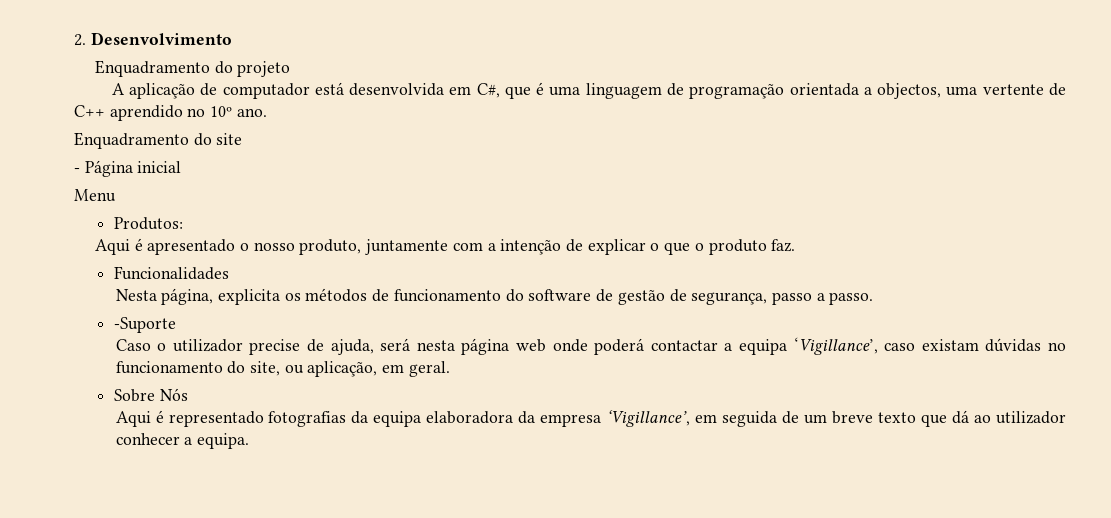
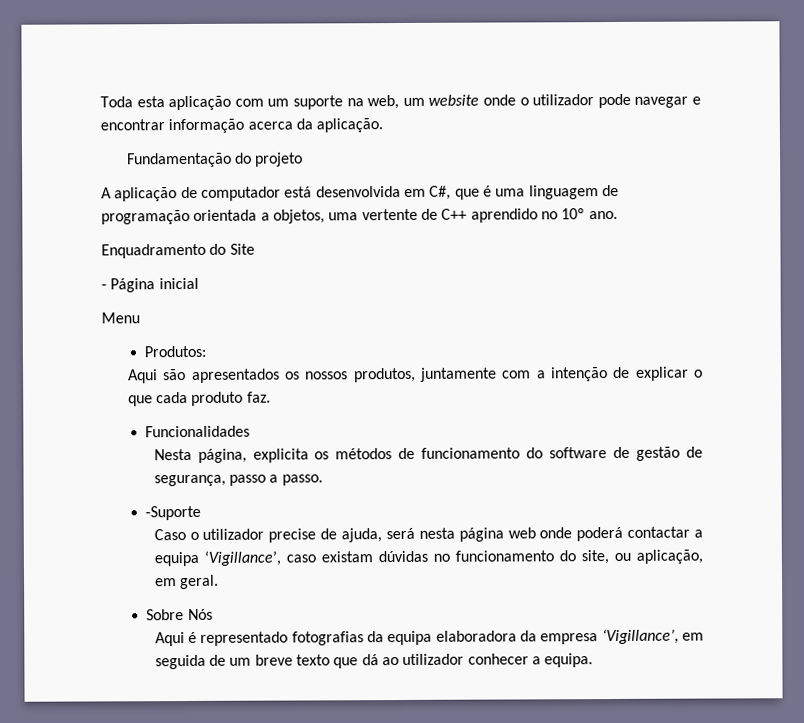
[74,32,232,46] [94,60,210,77] 2. Desenvolvimento // Enquadramento -> [100,93,702,111] [100,118,384,134] [126,152,232,168] Toda esta aplicação com um suporte na web, um website onde o utilizador pode navegar e encontrar informação acerca da aplicação. // Fundamentação
[877,83,942,99] objectos, -> [272,209,325,224] objetos,
[216,133,243,145] site -> [229,243,255,255] Site
[134,238,362,255] é apresentado o nosso produto, -> [163,367,416,383] são apresentados os nossos produtos,
[694,243,704,251] o -> [156,392,189,404] cada

